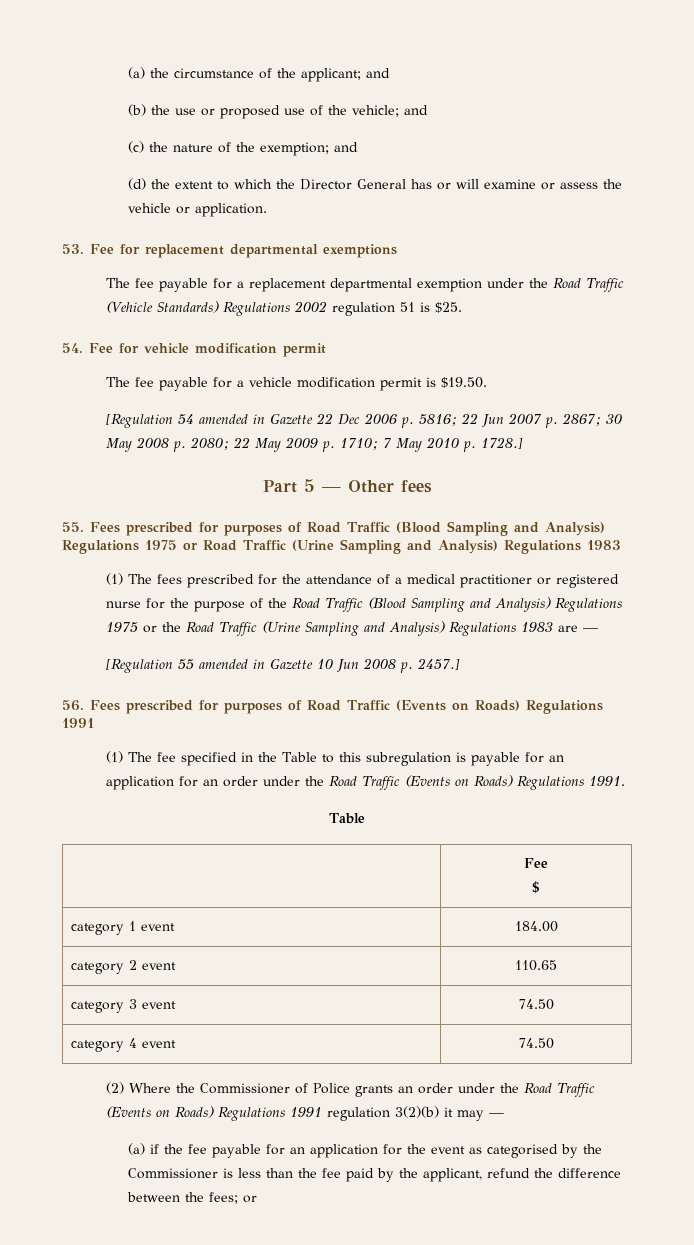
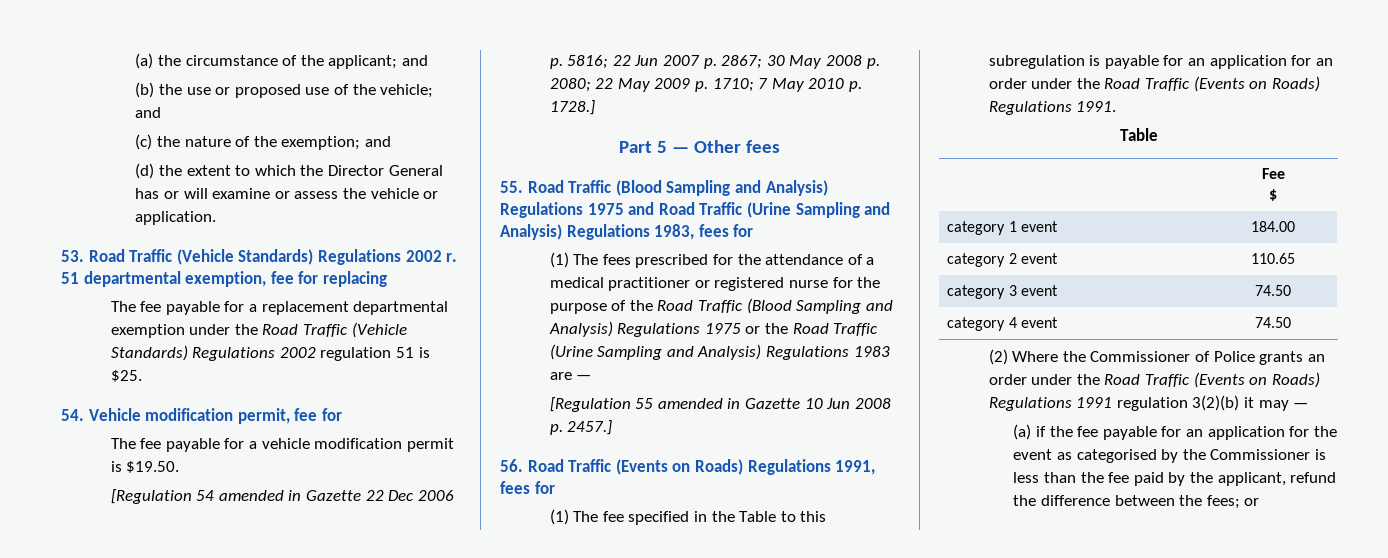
[90,244,397,258] Fee for replacement departmental exemptions -> [88,249,458,265] [61,271,387,287] Road Traffic (Vehicle Standards) Regulations 2002 r. 51 departmental exemption, fee for replacing
[89,343,326,357] Fee for vehicle modification permit -> [88,408,342,424] Vehicle modification permit, fee for
[90,521,605,536] [62,539,621,554] Fees prescribed for purposes of Road Traffic (Blood Sampling and Analysis) Regulations 1975 or Road Traffic (Urine Sampling and Analysis) Regulations 1983 -> [527,180,828,196] [500,202,891,218] [500,224,754,240] Road Traffic (Blood Sampling and Analysis) Regulations 1975 and Road Traffic (Urine Sampling and Analysis) Regulations 1983, fees for
[90,700,603,714] [62,718,94,728] Fees prescribed for purposes of Road Traffic (Events on Roads) Regulations 1991 -> [527,459,876,475] [500,481,555,494] Road Traffic (Events on Roads) Regulations 1991, fees for

